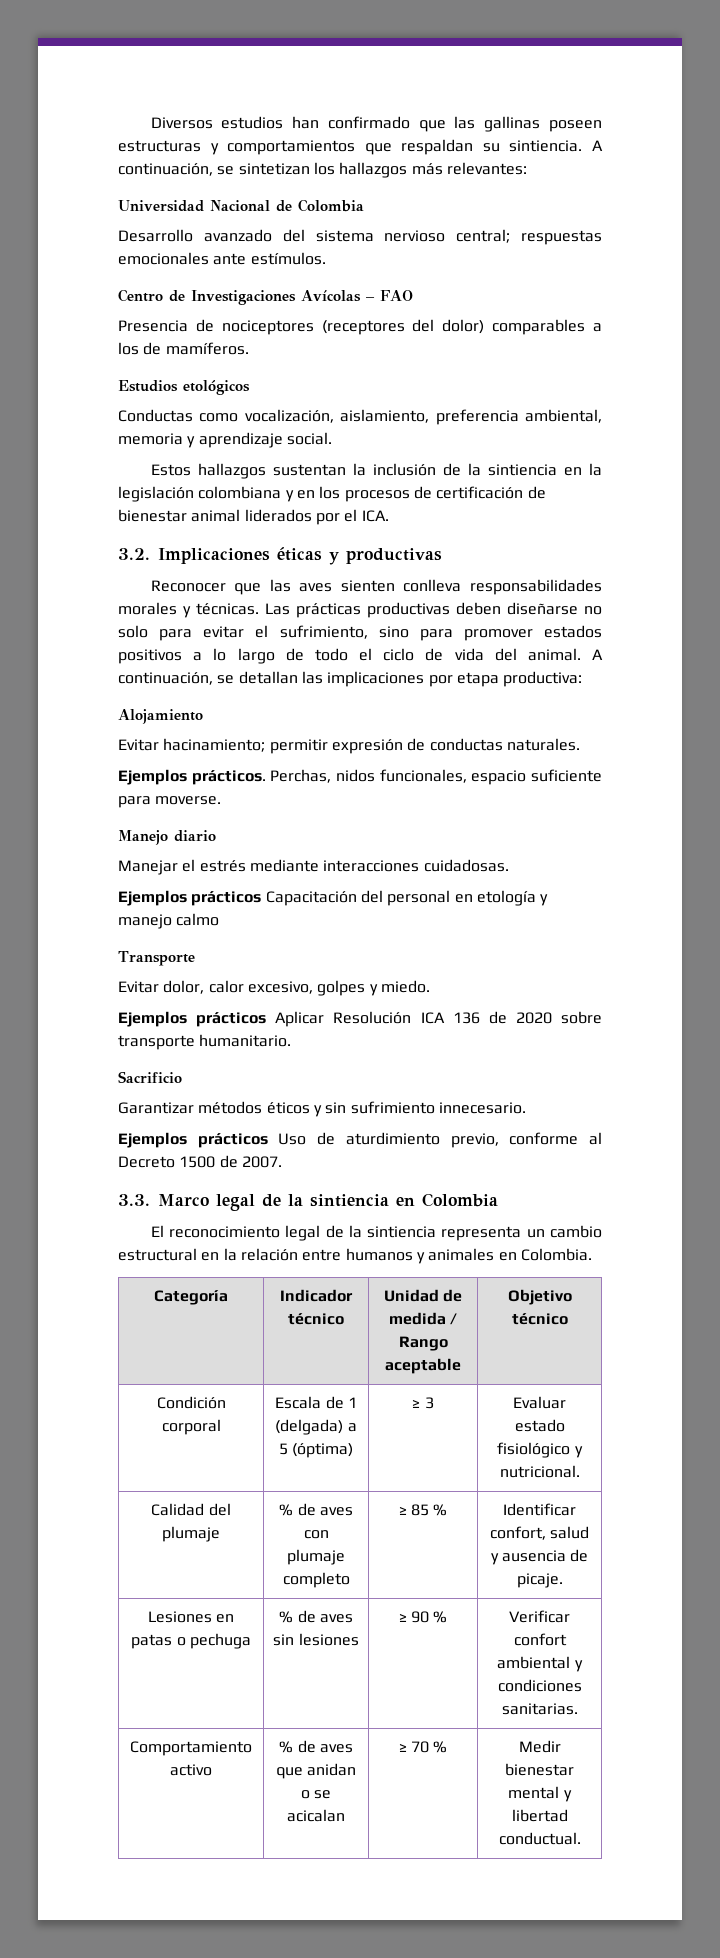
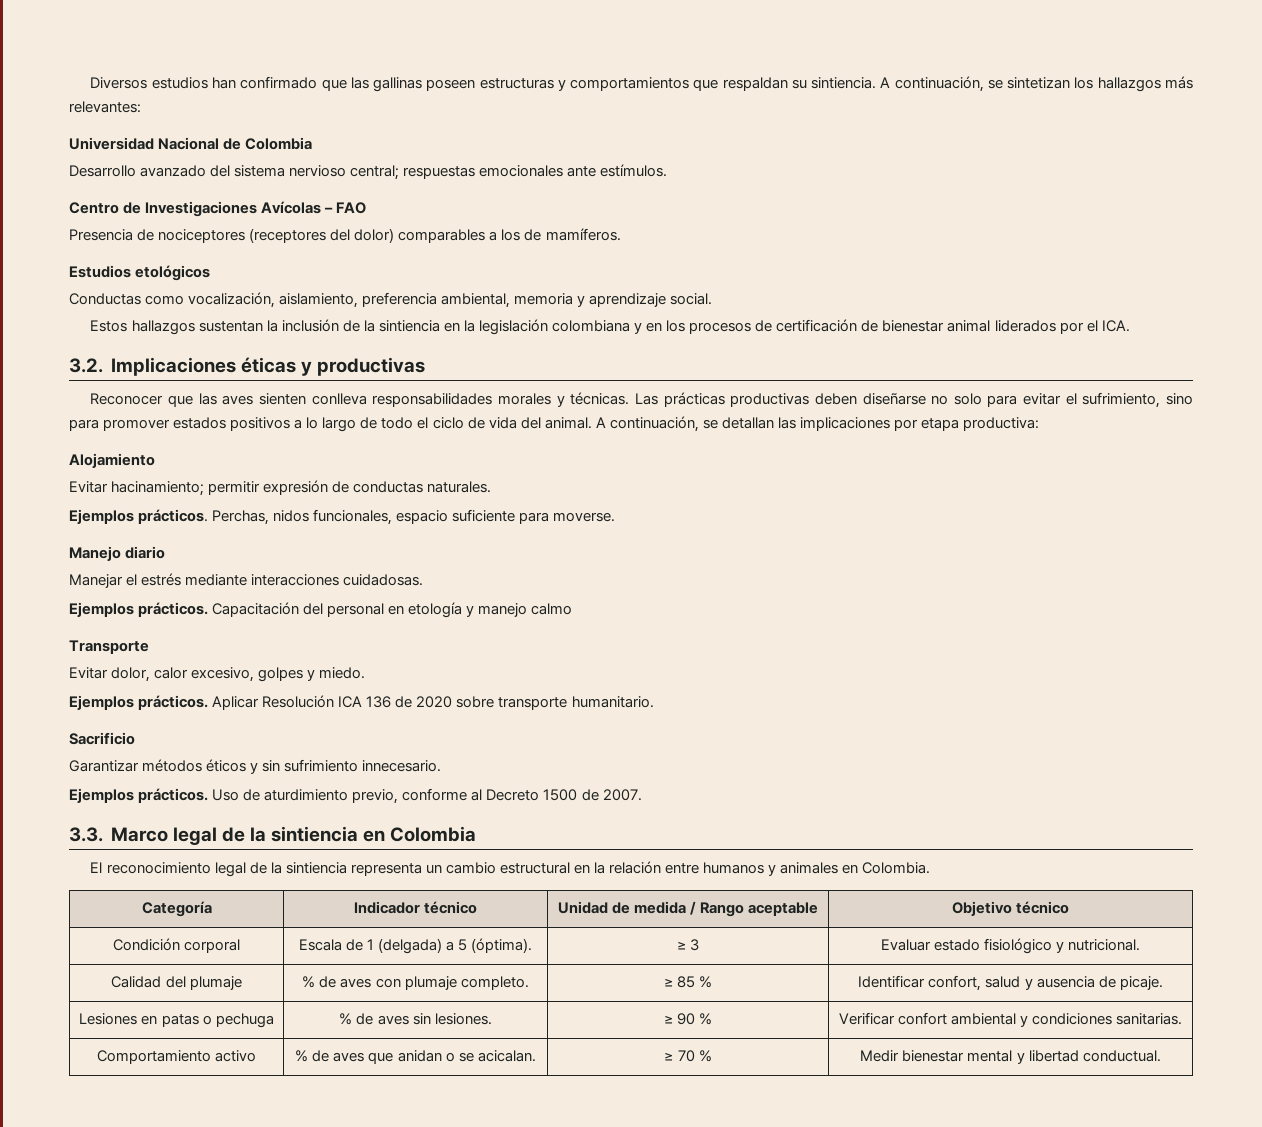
[191,891,262,906] prácticos -> [138,602,209,617] prácticos.
[196,1012,267,1027] prácticos -> [138,695,209,710] prácticos.
[197,1133,268,1148] prácticos -> [138,788,209,803] prácticos.
[292,1443,354,1458] (óptima) -> [471,938,533,953] (óptima).
[282,1572,350,1588] completo -> [460,976,529,990] completo.
[298,1633,359,1646] lesiones -> [434,1013,492,1025] lesiones.
[287,1809,345,1822] acicalan -> [477,1050,536,1062] acicalan.

